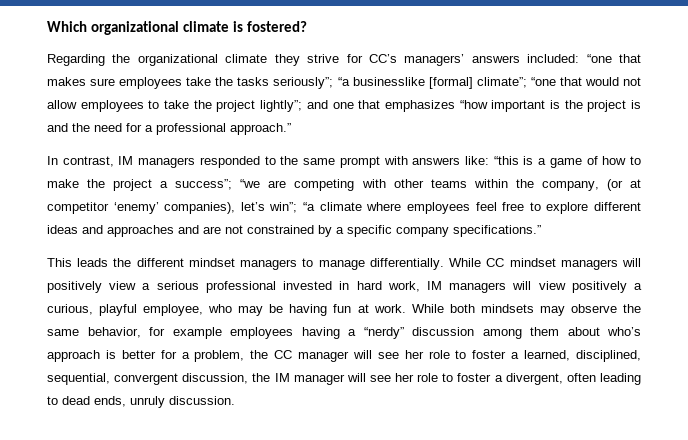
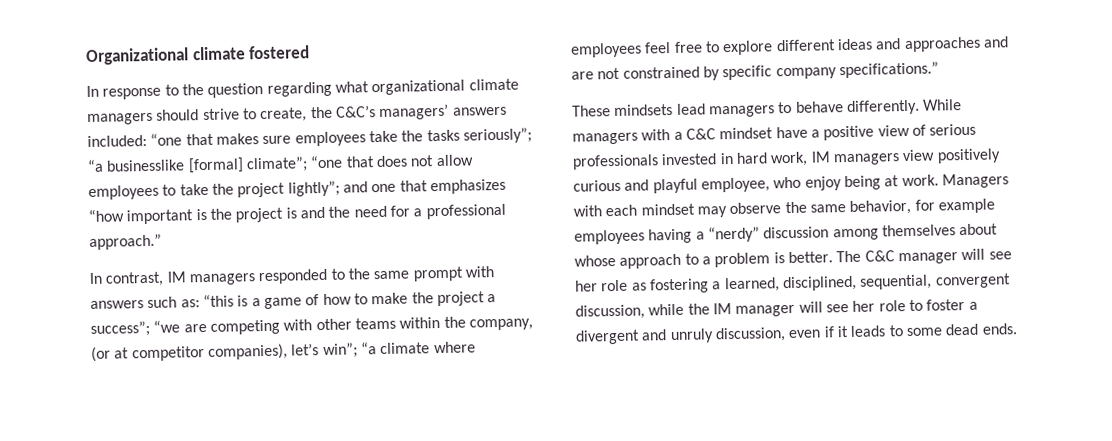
[47,21,308,35] [47,54,397,66] Which organizational climate is fostered? // Regarding the organizational climate they strive for CC’s -> [85,45,311,66] [86,78,519,100] [87,105,376,126] Organizational climate fostered // In response to the question regarding what organizational climate managers should strive to create, the C&C’s
[584,77,619,86] would -> [375,155,408,168] does
[464,156,489,165] like: -> [147,296,200,309] such as:
[113,202,159,214] ‘enemy’ -> (205, 354) none
[336,227,344,234] a -> (720, 73) none
[47,258,641,270] [47,281,276,293] This leads the different mindset managers to manage differentially. While CC mindset managers will positively view a serious professional -> [572,99,963,118] [572,123,977,145] [572,154,659,170] These mindsets lead managers to behave differently. While managers with a C&C mindset have a positive view of serious professionals
[512,281,532,290] will -> (900, 159) none
[634,283,642,290] [47,304,93,315] a curious, -> [573,179,650,192] curious and
[238,304,534,316] may be having fun at work. While both mindsets -> [804,173,1009,191] [573,203,695,217] enjoy being at work. Managers with each mindset
[530,327,641,336] [47,350,507,362] them about who’s approach is better for a problem, the CC manager will see her role to foster -> [881,223,999,237] [574,248,1012,269] [575,278,709,294] themselves about whose approach to a problem is better. The C&C manager will see her role as fostering
(249, 378) none -> [648,303,685,316] while
[505,373,641,385] [47,396,235,408] divergent, often leading to dead ends, unruly discussion. -> [575,323,1018,345] divergent and unruly discussion, even if it leads to some dead ends.

